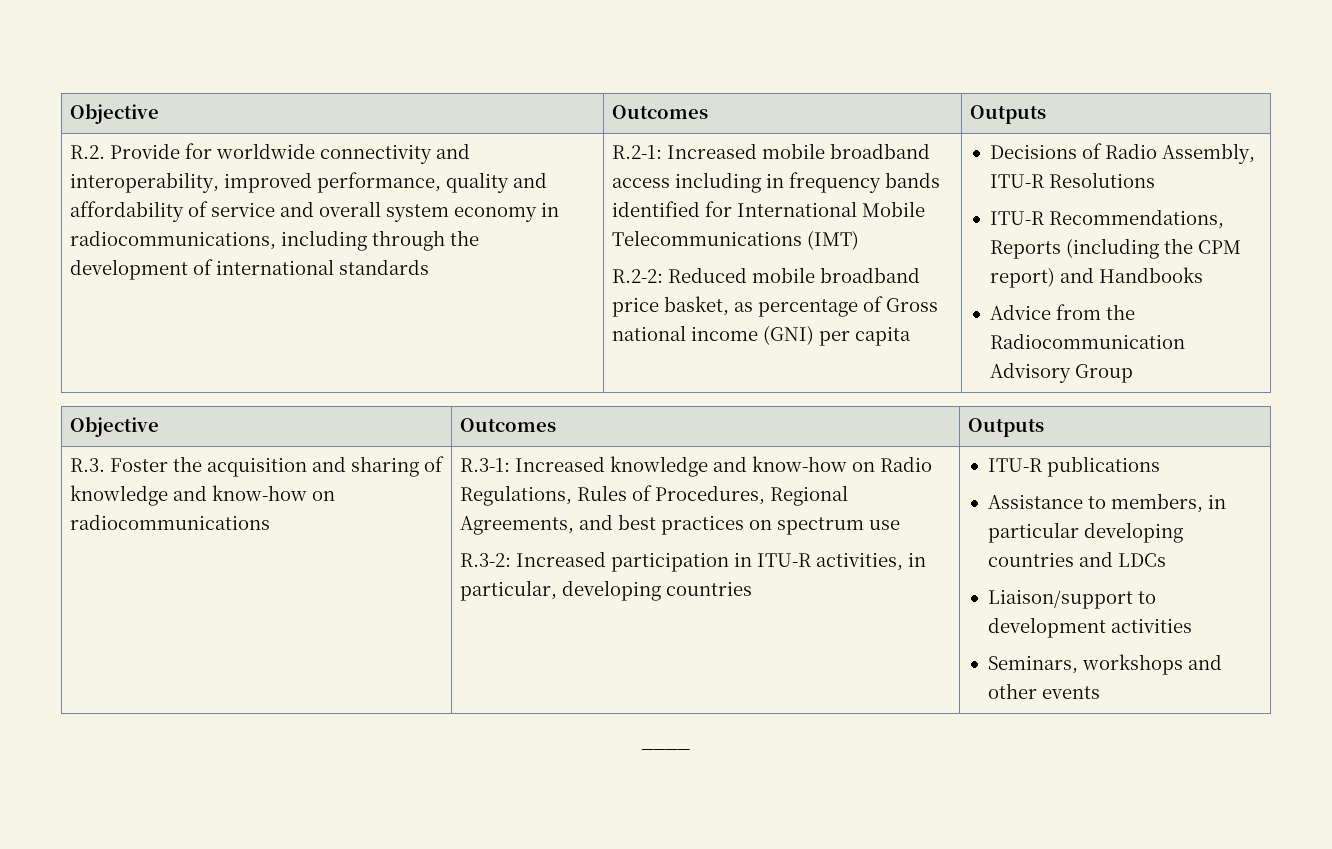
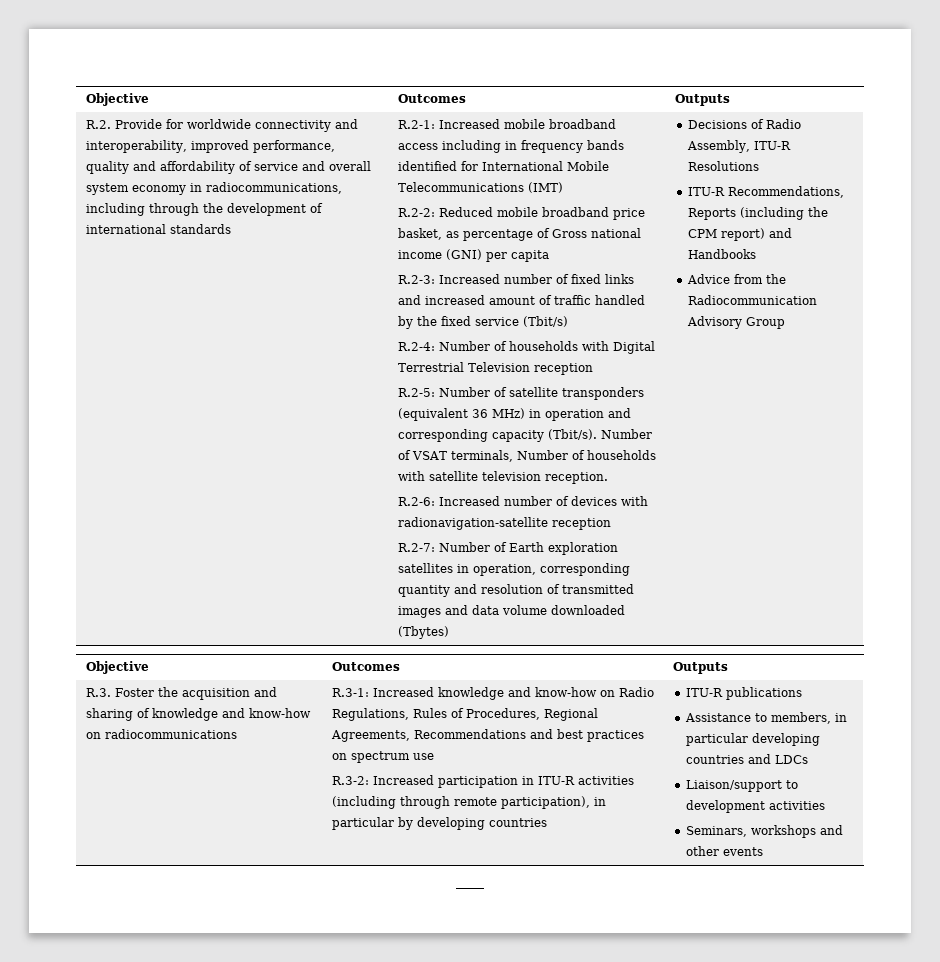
(911, 336) none -> [397,274,634,284] [397,295,645,305] [397,316,568,329] [397,341,655,354] [397,362,593,375] [397,387,644,400] [397,408,631,421] [397,429,652,442] [397,450,656,462] [397,471,608,484] [397,496,648,506] [397,517,611,530] [397,542,618,555] [397,563,630,576] [397,584,634,597] [397,605,625,618] [397,626,449,639] // R.2-3: Increased number of fixed links and increased amount of traffic handled by the fixed service (Tbit/s) // R.2-4: Number of households with Digital Terrestrial Television reception // R.2-5: Number of satellite transponders (equivalent 36 MHz) in operation and corresponding capacity (Tbit/s). Number of VSAT terminals, Number of households with satellite television reception. // R.2-6: Increased number of devices with radionavigation-satellite reception // R.2-7: Number of Earth exploration satellites in operation, corresponding quantity and resolution of transmitted images and data volume downloaded (Tbytes)
(574, 525) none -> [413,729,526,739] Recommendations
[815,552,926,571] [459,580,557,601] activities, in particular, -> [577,776,634,785] [331,796,606,809] [331,817,413,830] activities (including through remote participation), in particular by

